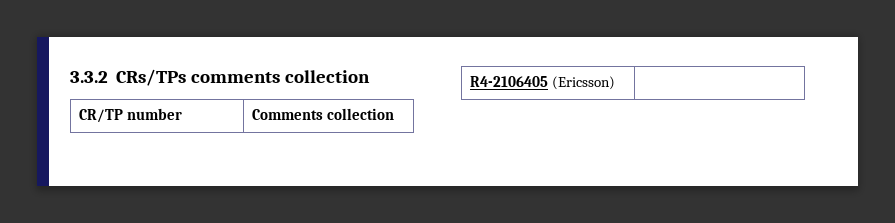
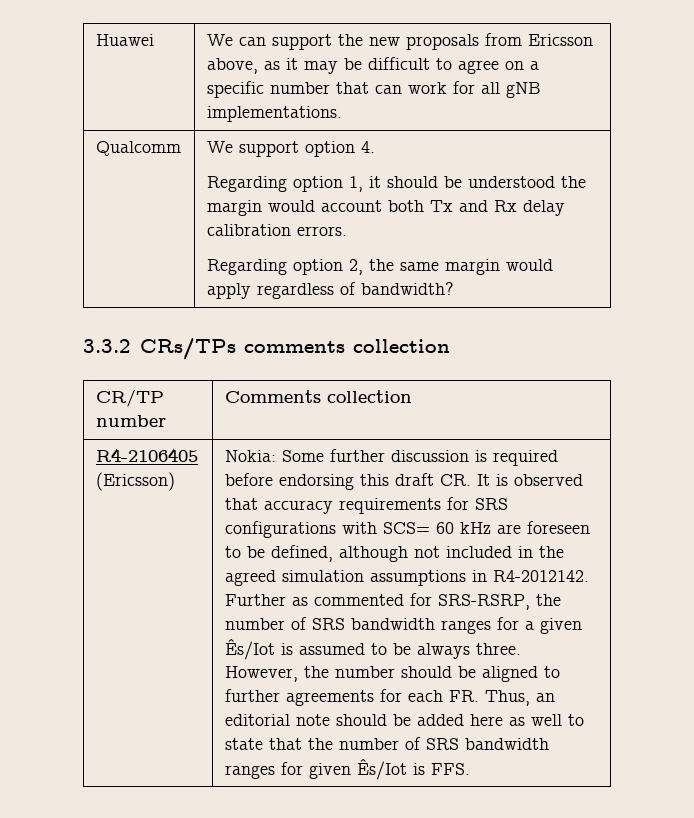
(70, 77) none -> [95,34,154,46] [206,33,593,50] [206,57,539,74] [206,81,541,98] [206,106,342,122] [95,141,181,156] [206,141,375,157] [206,176,586,192] [206,200,565,216] [206,224,347,236] [206,259,553,275] [206,282,454,299] Huawei | We can support the new proposals from Ericsson above, as it may be difficult to agree on a specific number that can work for all gNB implementations. // Qualcomm | We support option 4. // Regarding option 1, it should be understood the margin would account both Tx and Rx delay calibration errors. // Regarding option 2, the same margin would apply regardless of bandwidth? //
(615, 83) none -> [224,449,558,466] [224,473,583,490] [224,497,508,514] [224,521,590,538] [224,545,564,562] [224,570,589,586] [224,593,561,610] [224,617,582,634] [224,638,521,660] [224,666,560,682] [224,689,555,706] [224,714,584,726] [224,737,549,750] [224,758,470,780] Nokia: Some further discussion is required before endorsing this draft CR. It is observed that accuracy requirements for SRS configurations with SCS= 60 kHz are foreseen to be defined, although not included in the agreed simulation assumptions in R4-2012142. Further as commented for SRS-RSRP, the number of SRS bandwidth ranges for a given Ês/Iot is assumed to be always three. However, the number should be aligned to further agreements for each FR. Thus, an editorial note should be added here as well to state that the number of SRS bandwidth ranges for given Ês/Iot is FFS.

